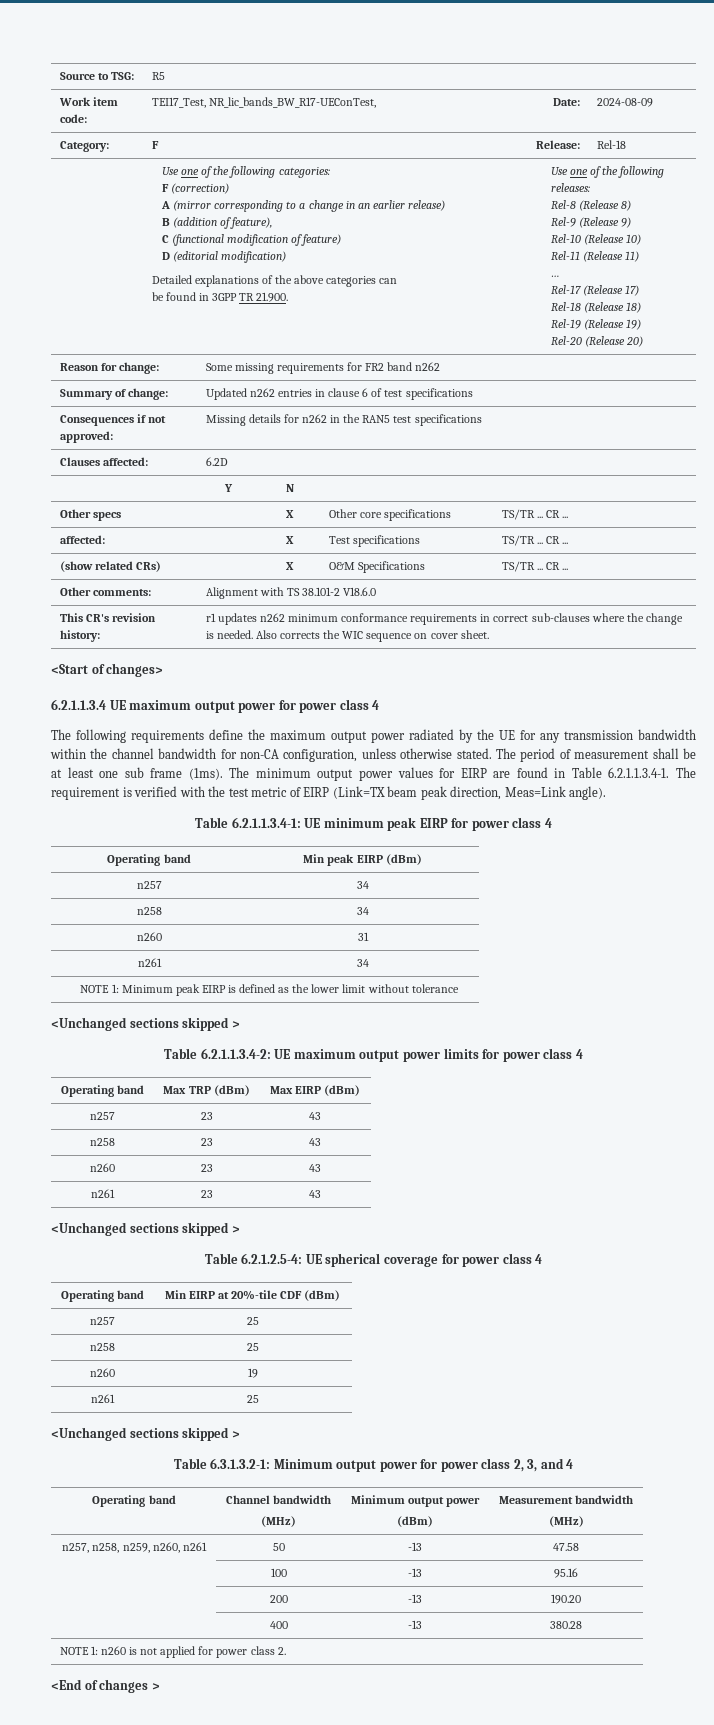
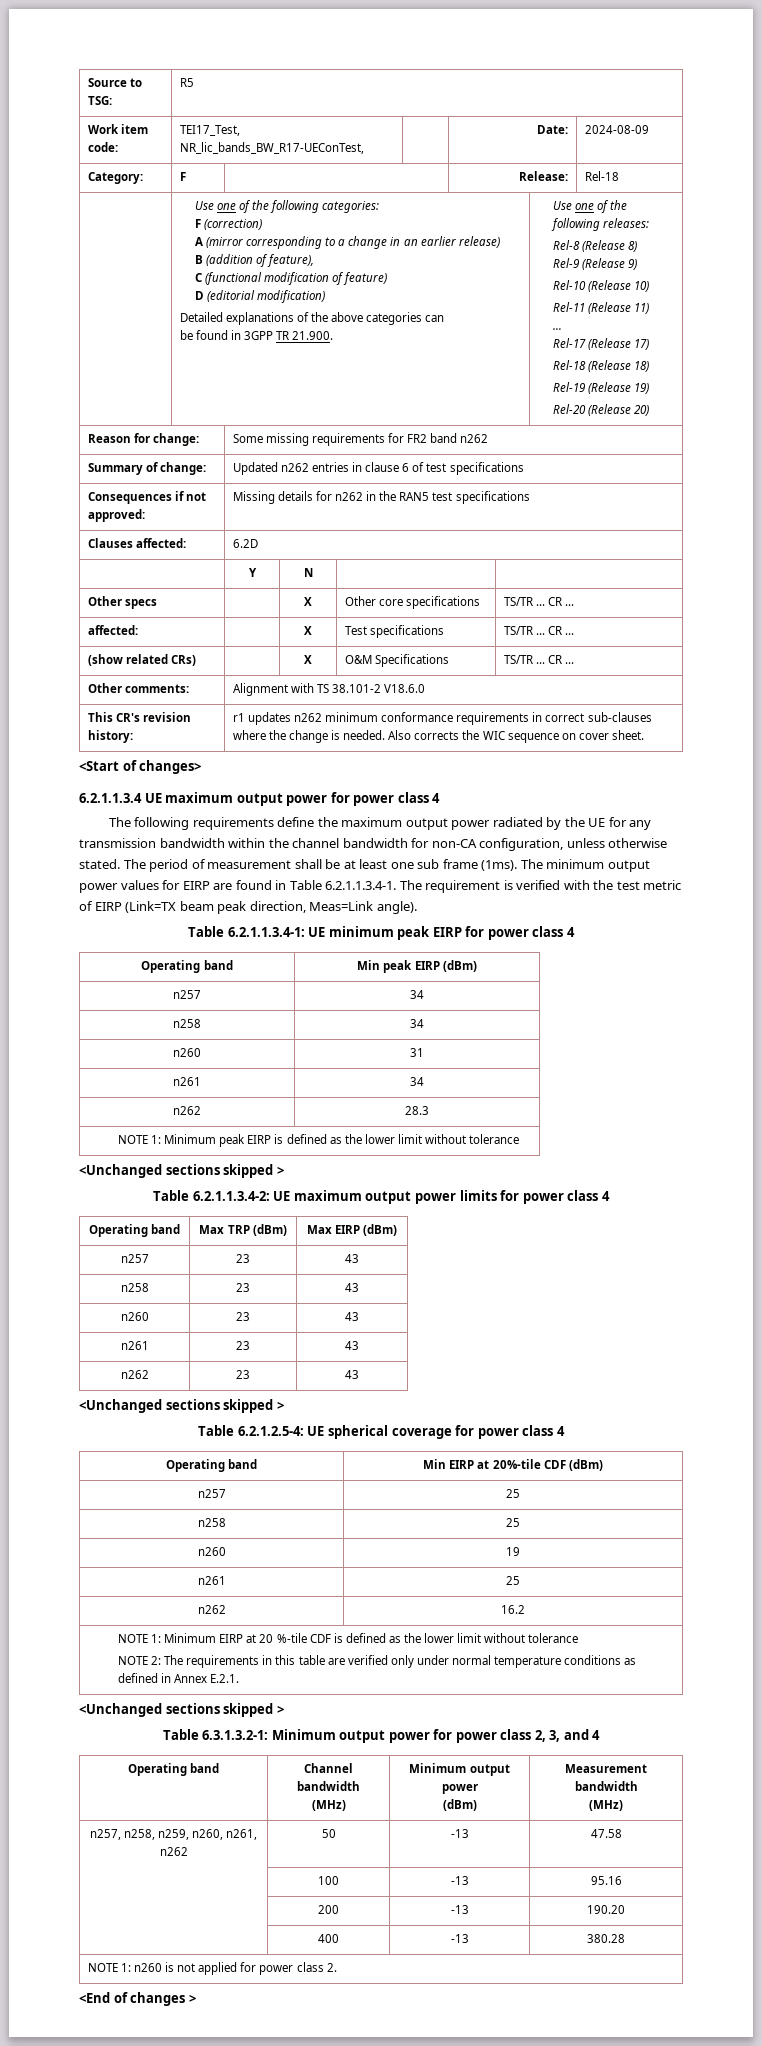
(369, 963) none -> [173,1106,201,1115] [405,1106,429,1115] // n262 | 28.3
(321, 1194) none -> [120,1370,149,1379] [236,1370,250,1379] [345,1370,359,1379] // n262 | 23 | 43
(259, 1399) none -> [197,1605,226,1614] [501,1605,525,1614] [117,1633,579,1643] [117,1655,637,1668] [117,1673,240,1683] // n262 | 16.2 // NOTE 1: Minimum EIRP at 20 %-tile CDF is defined as the lower limit without tolerance // NOTE 2: The requirements in this table are verified only under normal temperature conditions as defined in Annex E.2.1.
[182,1542,207,1551] n261 -> [226,1829,258,1840] [159,1847,188,1856] n261, n262

